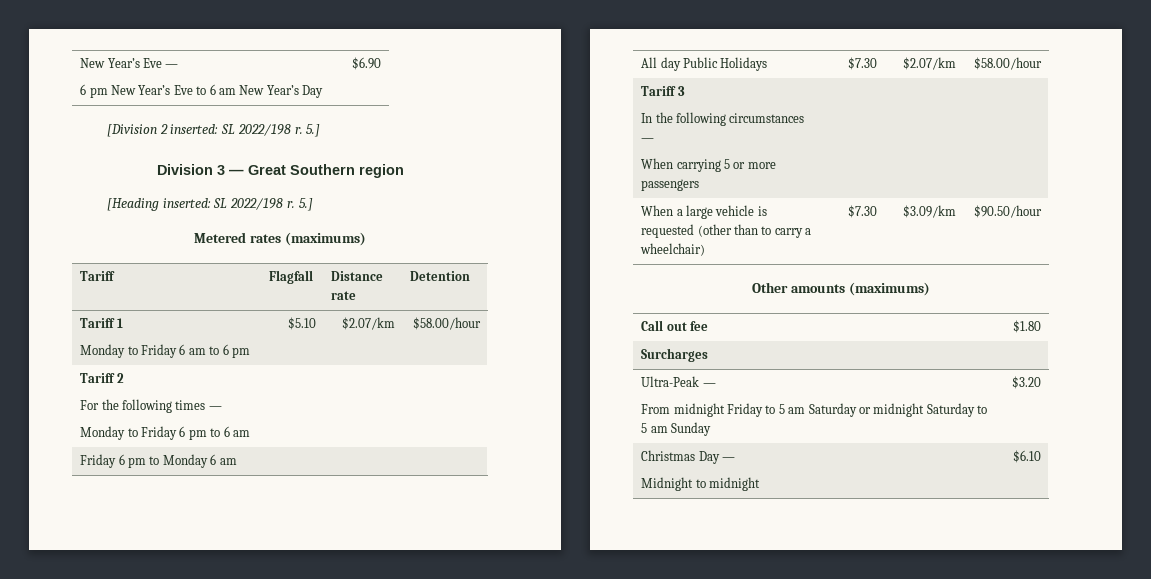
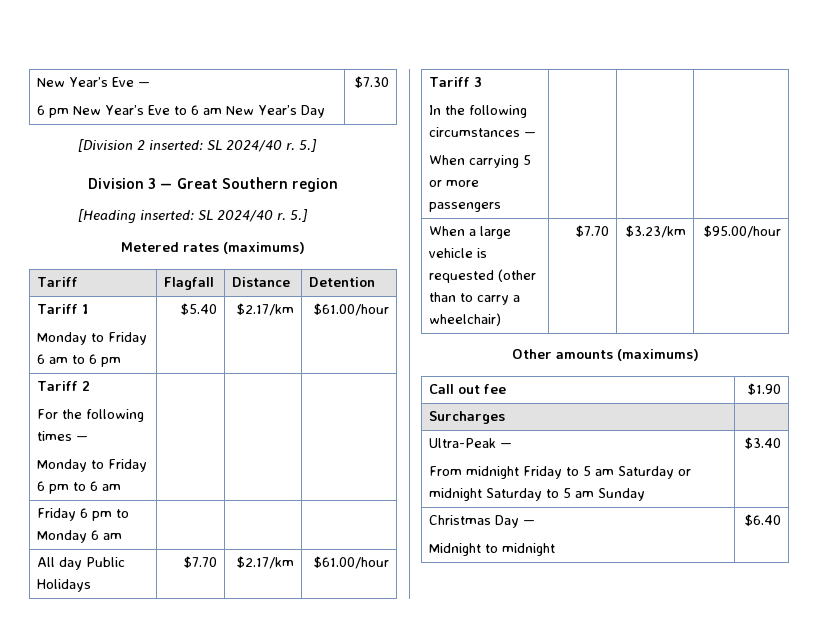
[351,57,381,70] $6.90 -> [354,76,389,88] $7.30
[237,124,291,136] 2022/198 -> [226,140,283,152] 2024/40
[230,198,284,210] 2022/198 -> [217,210,274,222] 2024/40
[331,291,357,300] rate -> (291, 282) none
[287,317,316,330] [341,317,395,330] [412,317,481,330] $5.10 | $2.07/km | $58.00/hour -> [180,303,217,315] [236,303,294,316] [313,303,389,316] $5.40 | $2.17/km | $61.00/hour
[847,57,877,70] [902,57,956,70] [973,57,1042,70] $7.30 | $2.07/km | $58.00/hour -> [183,556,217,568] [236,556,294,569] [313,556,389,569] $7.70 | $2.17/km | $61.00/hour
[847,205,877,218] [902,205,956,218] [973,205,1042,218] $7.30 | $3.09/km | $90.50/hour -> [575,225,609,237] [625,225,686,238] [703,225,781,238] $7.70 | $3.23/km | $95.00/hour
[1012,320,1041,333] $1.80 -> [747,383,781,395] $1.90
[1011,376,1041,389] $3.20 -> [744,437,781,449] $3.40
[1012,450,1041,463] $6.10 -> [744,514,781,526] $6.40

